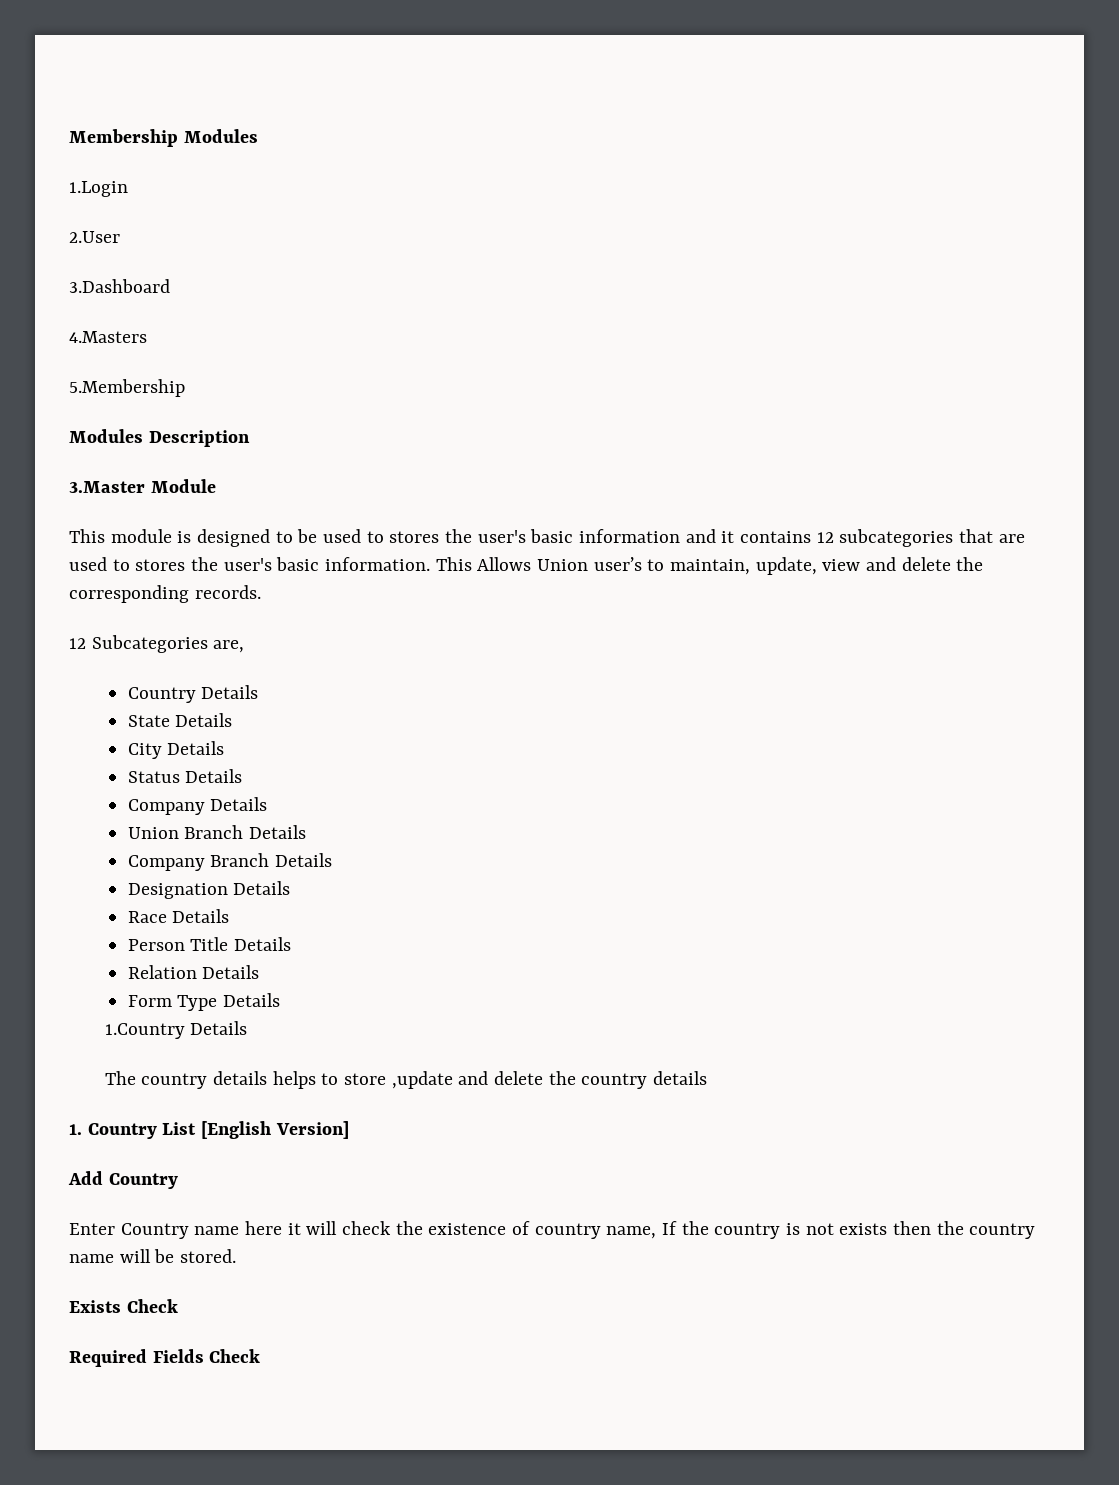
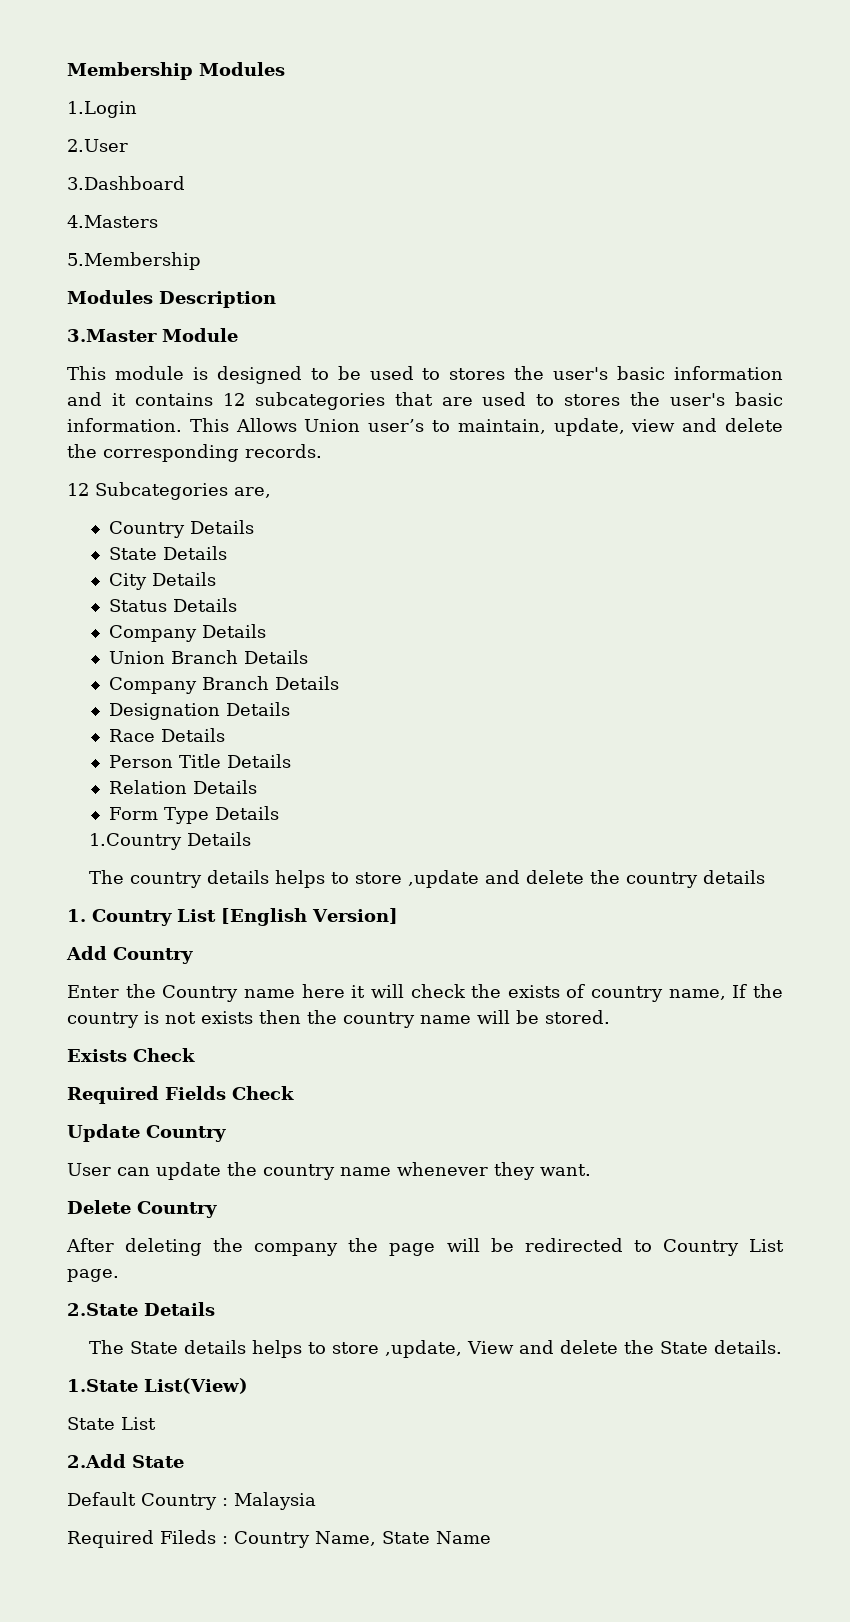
(115, 1229) none -> [125,984,156,998] the
[428,1223,507,1235] existence -> [507,985,560,998] exists
(261, 1356) none -> [67,1124,226,1142] [67,1162,591,1180] [67,1200,217,1218] [66,1238,784,1256] [67,1269,119,1282] [67,1302,215,1316] [88,1340,782,1358] [67,1378,248,1394] [67,1417,156,1430] [67,1454,184,1468] [67,1492,316,1510] [67,1530,491,1548] // Update Country // User can update the country name whenever they want. // Delete Country // After deleting the company the page will be redirected to Country List page. // 2.State Details // The State details helps to store ,update, View and delete the State details. // 1.State List(View) // State List // 2.Add State // Default Country : Malaysia // Required Fileds : Country Name, State Name

